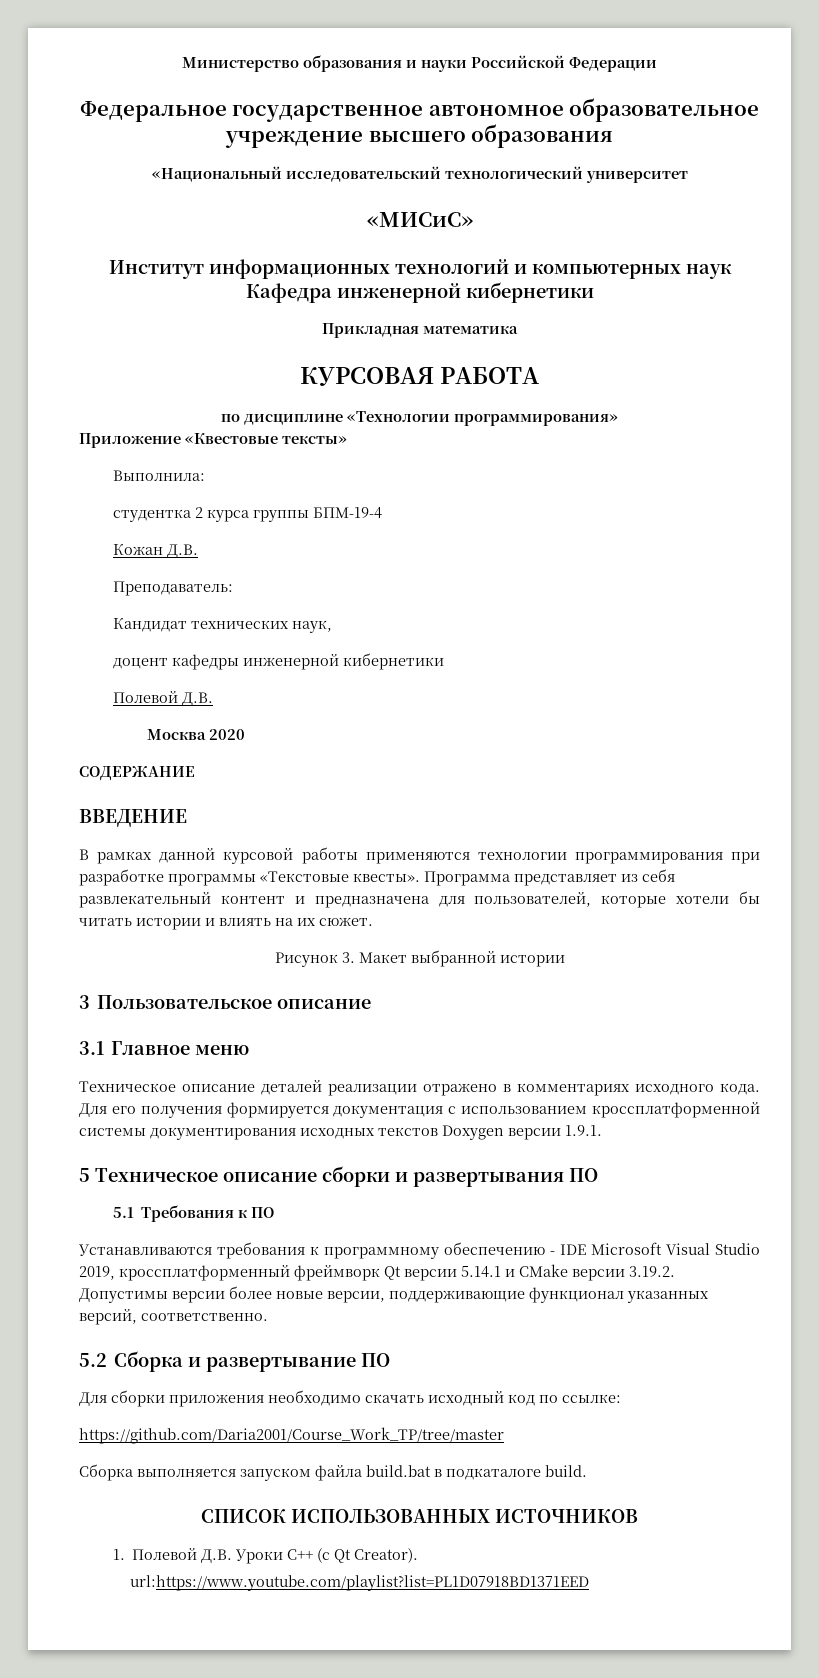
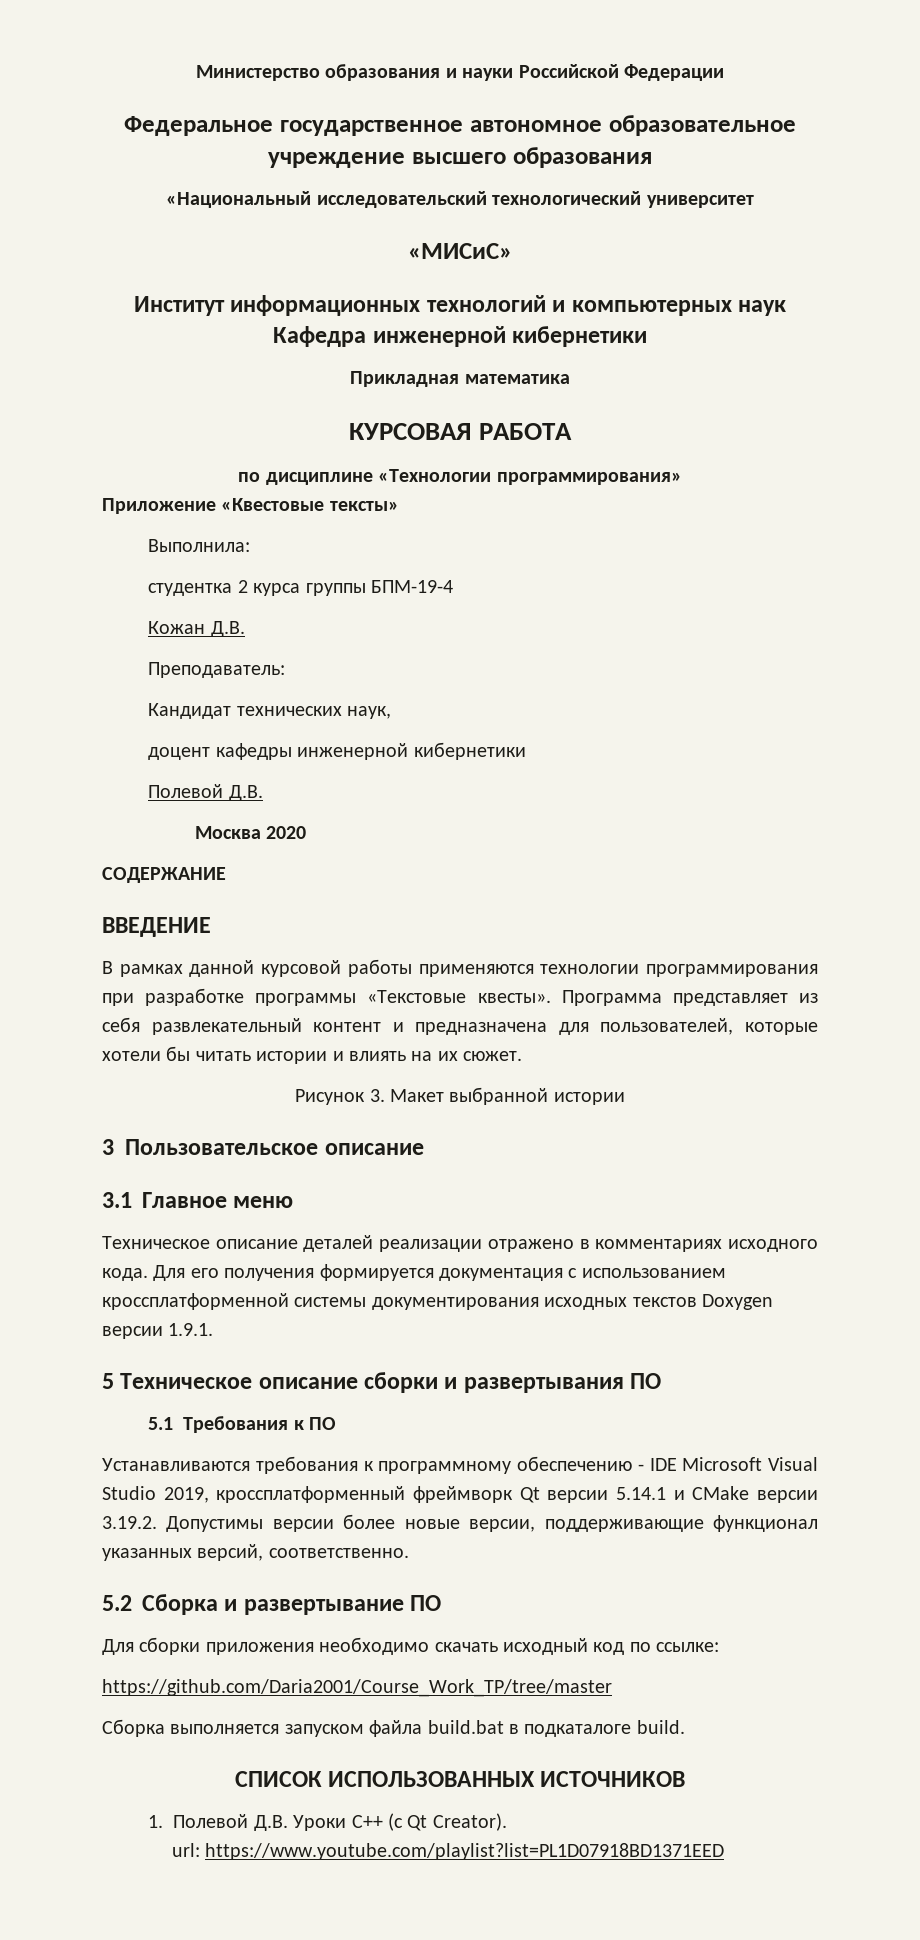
[130,1575,590,1591] url:https://www.youtube.com/playlist?list=PL1D07918BD1371EED -> [171,1843,725,1860] url: https://www.youtube.com/playlist?list=PL1D07918BD1371EED

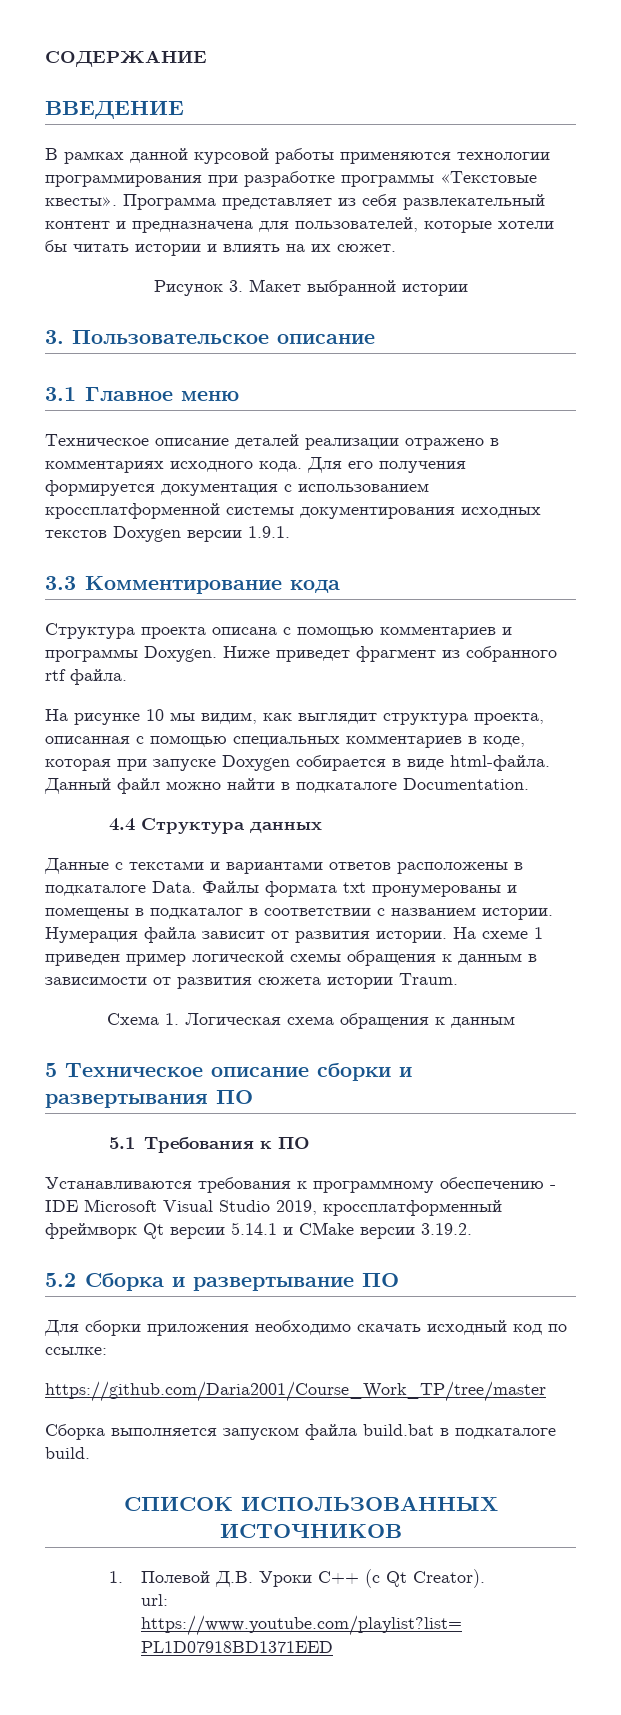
[196,64,724,81] [124,115,796,136] [268,147,652,168] [166,191,754,208] [408,243,512,259] [134,295,786,316] [273,326,647,347] [350,371,570,387] [348,423,573,440] [238,469,682,485] [102,498,399,514] [148,539,251,552] [148,580,454,596] [148,621,245,637] [148,662,286,678] [148,703,392,719] [148,742,526,760] [148,784,263,801] [194,826,307,839] Министерство образования и науки Российской Федерации // Федеральное государственное автономное образовательное учреждение высшего образования // «Национальный исследовательский технологический университет // «МИСиС» // Институт информационных технологий и компьютерных наук Кафедра инженерной кибернетики // Прикладная математика // КУРСОВАЯ РАБОТА // по дисциплине «Технологии программирования» // Приложение «Квестовые тексты» // Выполнила: // студентка 2 курса группы БПМ-19-4 // Кожан Д.В. // Преподаватель: // Кандидат технических наук, // доцент кафедры инженерной кибернетики // Полевой Д.В. // Москва 2020 // -> (45, 58) none
[102,1139,114,1155] 3 -> [45,330,64,344] 3.
(214, 1329) none -> [45,576,340,594] [45,623,512,639] [45,646,557,662] [45,669,127,685] [45,709,544,725] [45,735,525,748] [45,755,550,771] [44,778,529,794] [109,818,323,834] [44,858,523,874] [45,881,517,897] [45,907,553,920] [45,927,543,943] [45,950,537,966] [45,973,458,989] [106,1013,515,1029] // 3.3 Комментирование кода // Структура проекта описана с помощью комментариев и программы Doxygen. Ниже приведет фрагмент из собранного rtf файла. // На рисунке 10 мы видим, как выглядит структура проекта, описанная с помощью специальных комментариев в коде, которая при запуске Doxygen собирается в виде html-файла. Данный файл можно найти в подкаталоге Documentation. // 4.4 Структура данных // Данные с текстами и вариантами ответов расположены в подкаталоге Data. Файлы формата txt пронумерованы и помещены в подкаталог в соответствии с названием истории. Нумерация файла зависит от развития истории. На схеме 1 приведен пример логической схемы обращения к данным в зависимости от развития сюжета истории Traum. // Схема 1. Логическая схема обращения к данным
[166,1514,818,1532] [102,1544,409,1561] Допустимы версии более новые версии, поддерживающие функционал указанных версий, соответственно. -> (472, 1229) none

